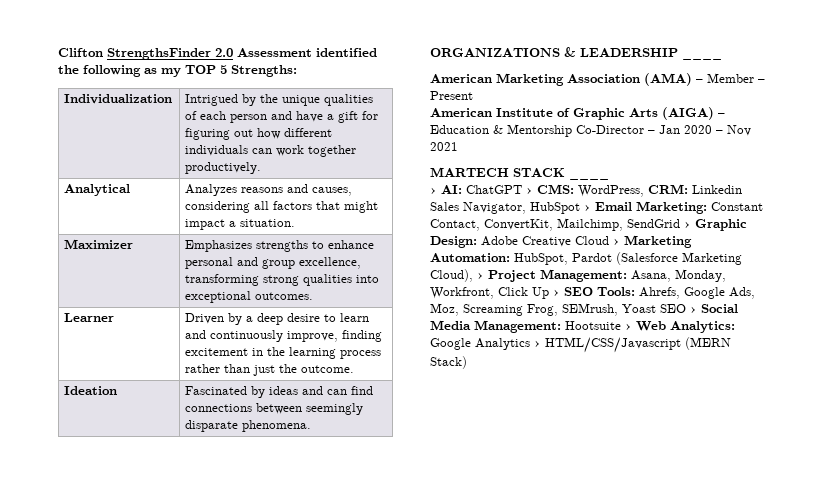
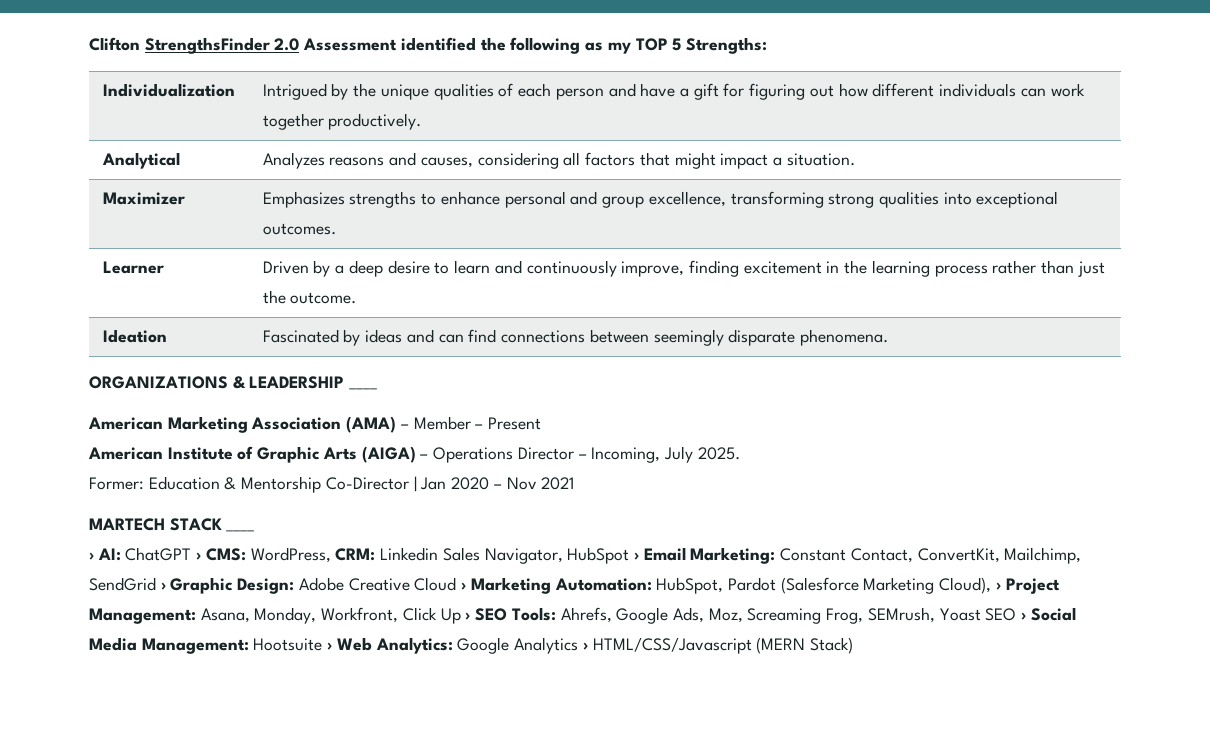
(725, 115) none -> [433,446,740,463] [89,477,144,490] Operations Director – Incoming, July 2025. // Former:
[648,130,655,134] – -> [413,476,417,492] |

